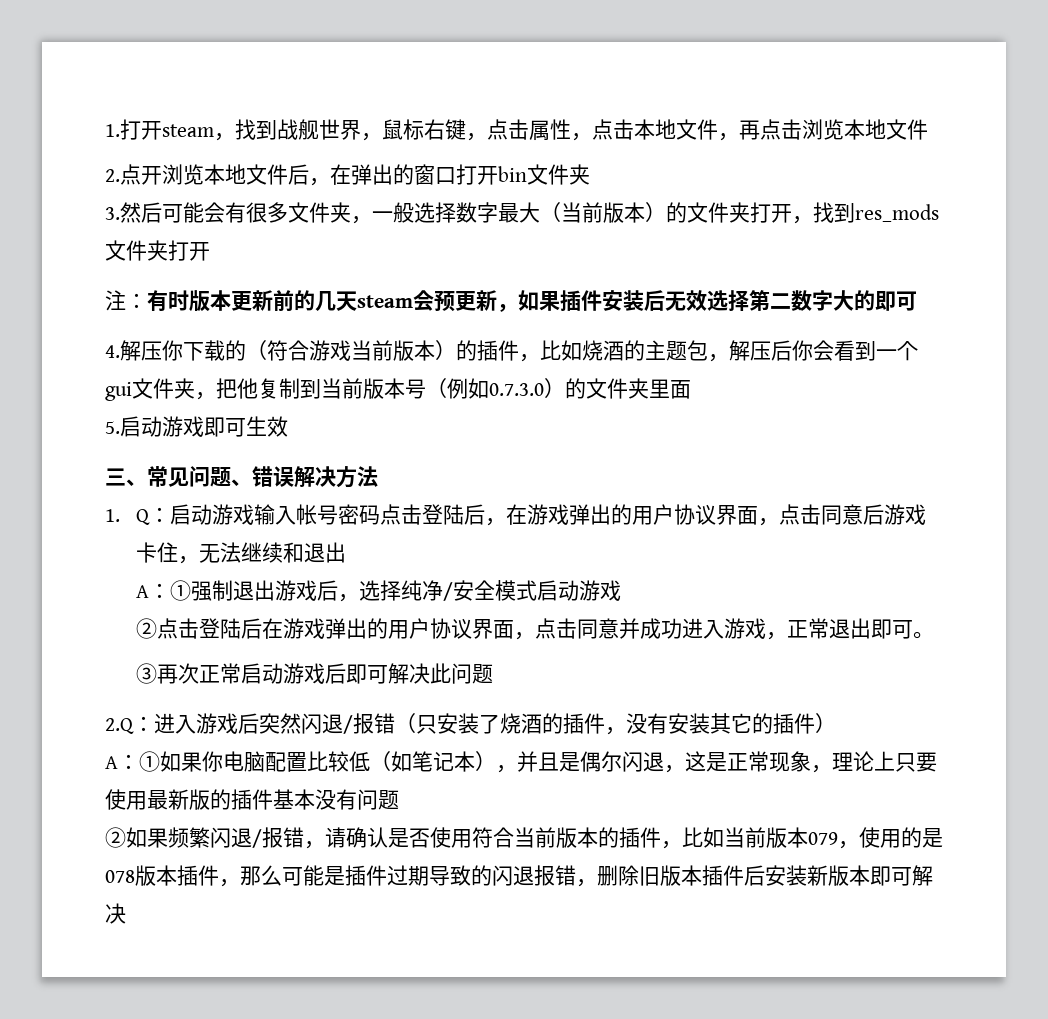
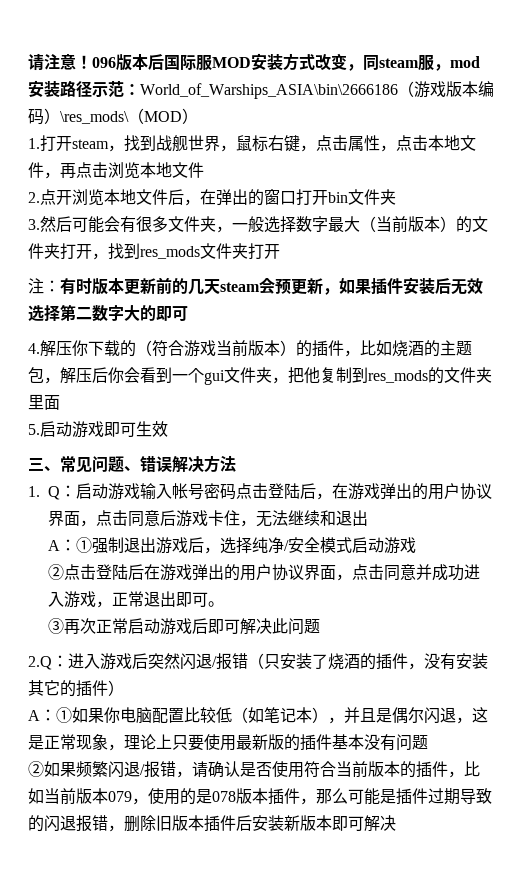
(105, 130) none -> [28,53,480,71] [28,80,494,99] [28,108,198,125] 请注意！096版本后国际服MOD安装方式改变，同steam服，mod安装路径示范：World_of_Warships_ASIA\bin\2666186（游戏版本编码）\res_mods\（MOD） //
[321,378,565,399] 当前版本号（例如0.7.3.0） -> [368,370,428,383] res_mods

